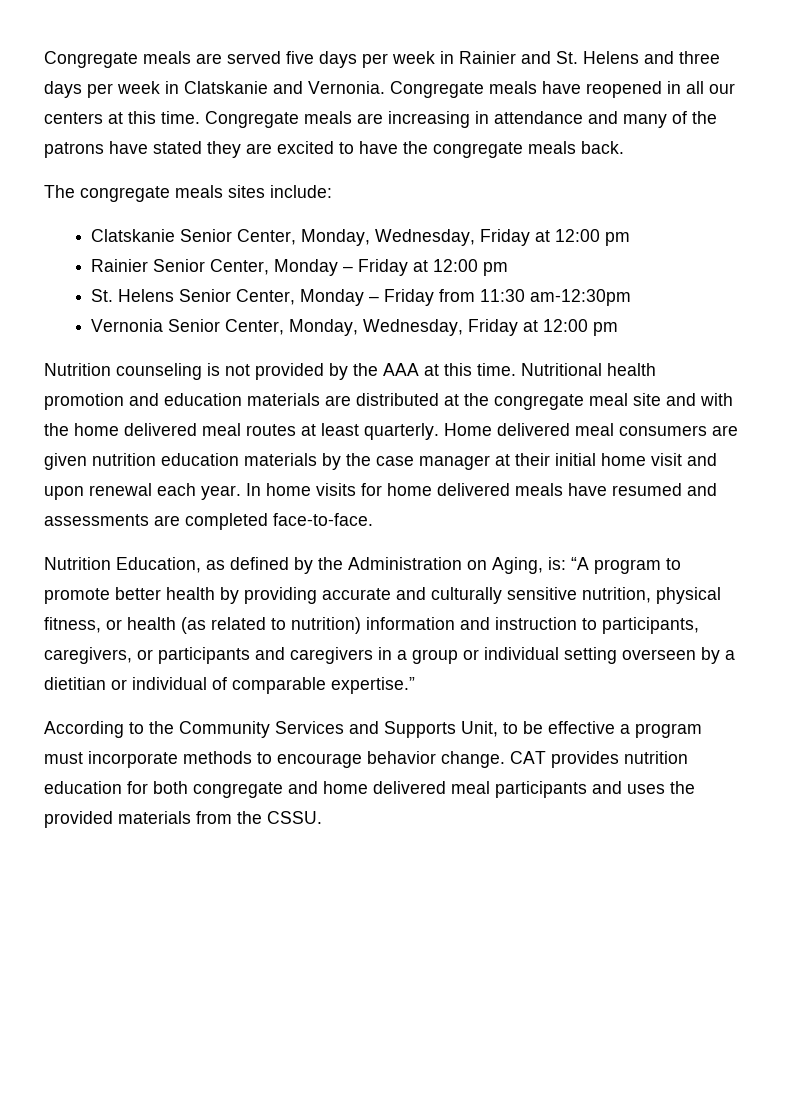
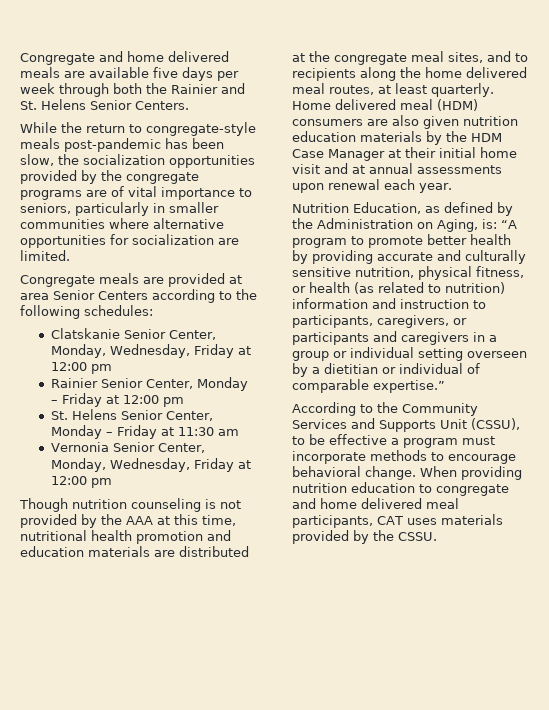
[44,51,281,68] Congregate meals are served -> [20,51,229,65] [20,67,149,78] Congregate and home delivered meals are available
[440,51,454,64] in -> [59,83,167,97] through both the
[644,51,720,64] [44,81,735,98] [44,111,717,128] [44,141,624,158] [44,185,332,202] and three days per week in Clatskanie and Vernonia. Congregate meals have reopened in all our centers at this time. Congregate meals are increasing in attendance and many of the patrons have stated they are excited to have the congregate meals back. // The congregate meals sites include: -> [90,100,189,110] [20,122,256,136] [20,138,224,152] [20,154,255,168] [20,170,199,184] [20,186,252,200] [20,202,219,216] [20,218,224,229] [20,234,239,248] [20,250,70,261] [20,273,242,287] [20,289,257,303] [20,305,153,319] Senior Centers. // While the return to congregate-style meals post-pandemic has been slow, the socialization opportunities provided by the congregate programs are of vital importance to seniors, particularly in smaller communities where alternative opportunities for socialization are limited. // Congregate meals are provided at area Senior Centers according to the following schedules:
[439,289,632,306] from 11:30 am-12:30pm -> [160,427,239,436] at 11:30 am
[44,363,111,376] Nutrition -> [19,498,127,512] Though nutrition
[477,363,602,376] time. Nutritional -> [202,515,236,526] [20,530,87,541] time, nutritional
[633,393,733,406] site and with -> [448,51,528,63] [292,67,396,81] sites, and to recipients along
[246,424,296,436] routes -> [329,85,374,95] routes,
(614, 429) none -> [437,99,478,111] (HDM)
(738, 430) none -> [392,115,419,126] also
[376,455,490,470] case manager -> [471,133,502,142] [292,149,385,161] HDM Case Manager
(717, 459) none -> [352,163,502,174] at annual assessments
[246,483,717,496] [44,513,373,530] In home visits for home delivered meals have resumed and assessments are completed face-to-face. -> (452, 188) none
[461,721,498,737] Unit, -> [440,418,520,430] Unit (CSSU),
[367,751,688,768] [44,781,188,794] behavior change. CAT provides nutrition education for both -> [292,466,522,480] [292,482,432,493] behavioral change. When providing nutrition education to
[495,781,695,798] [44,811,232,828] participants and uses the provided materials from -> [292,514,503,528] [292,530,369,544] participants, CAT uses materials provided by

